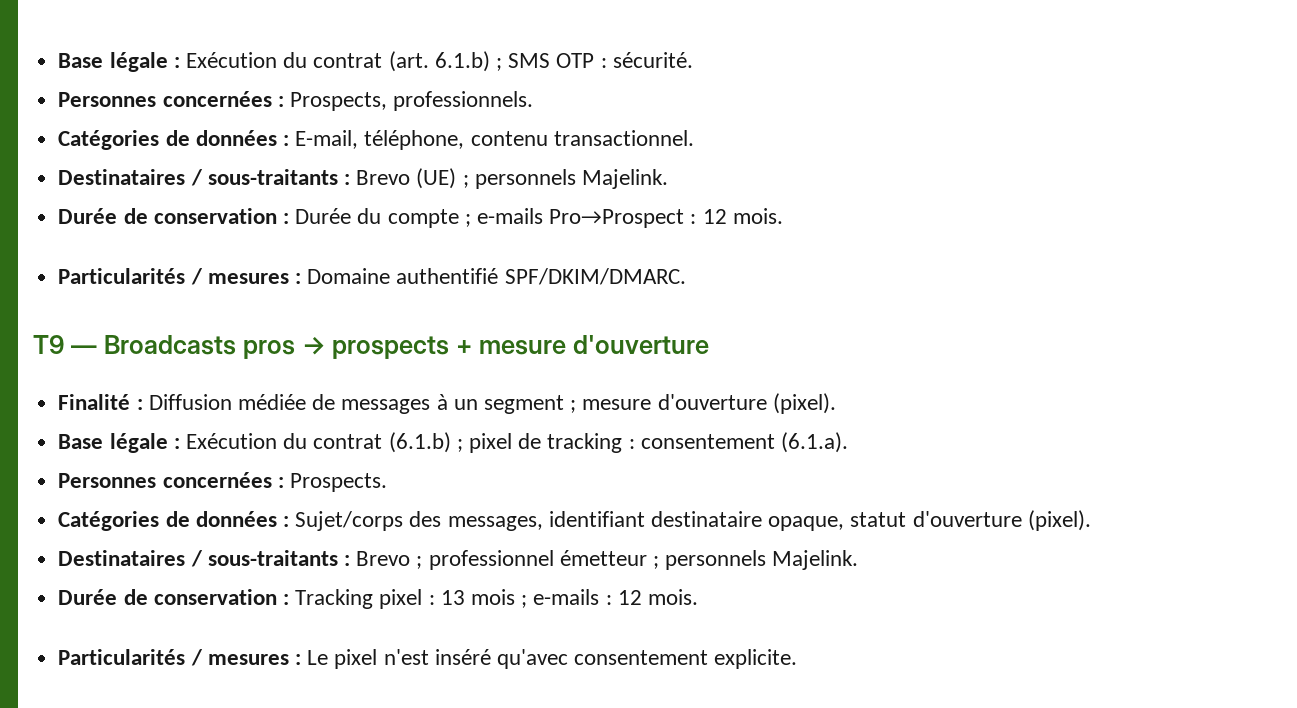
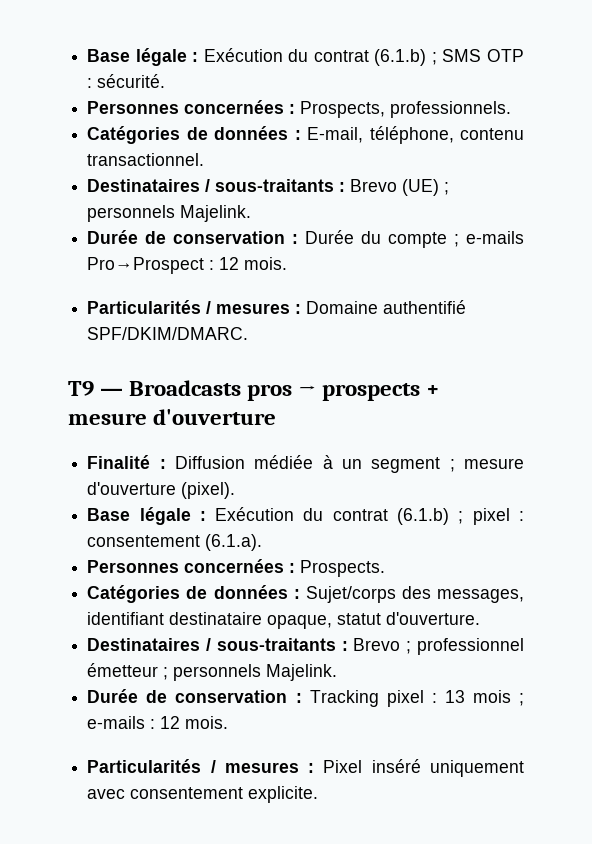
[58,51,490,72] Base légale : Exécution du contrat (art. 6.1.b) -> [87,48,427,66] Base légale : Exécution du contrat (6.1.b)
[312,394,431,414] de messages -> (314, 462) none
[518,433,623,453] de tracking -> (510, 516) none
[912,510,1091,531] d'ouverture (pixel). -> [386,612,481,625] d'ouverture.
[307,649,568,669] Le pixel n'est inséré qu'avec -> [323,759,524,777] [87,789,126,799] Pixel inséré uniquement avec

